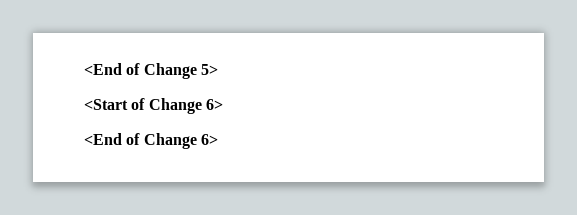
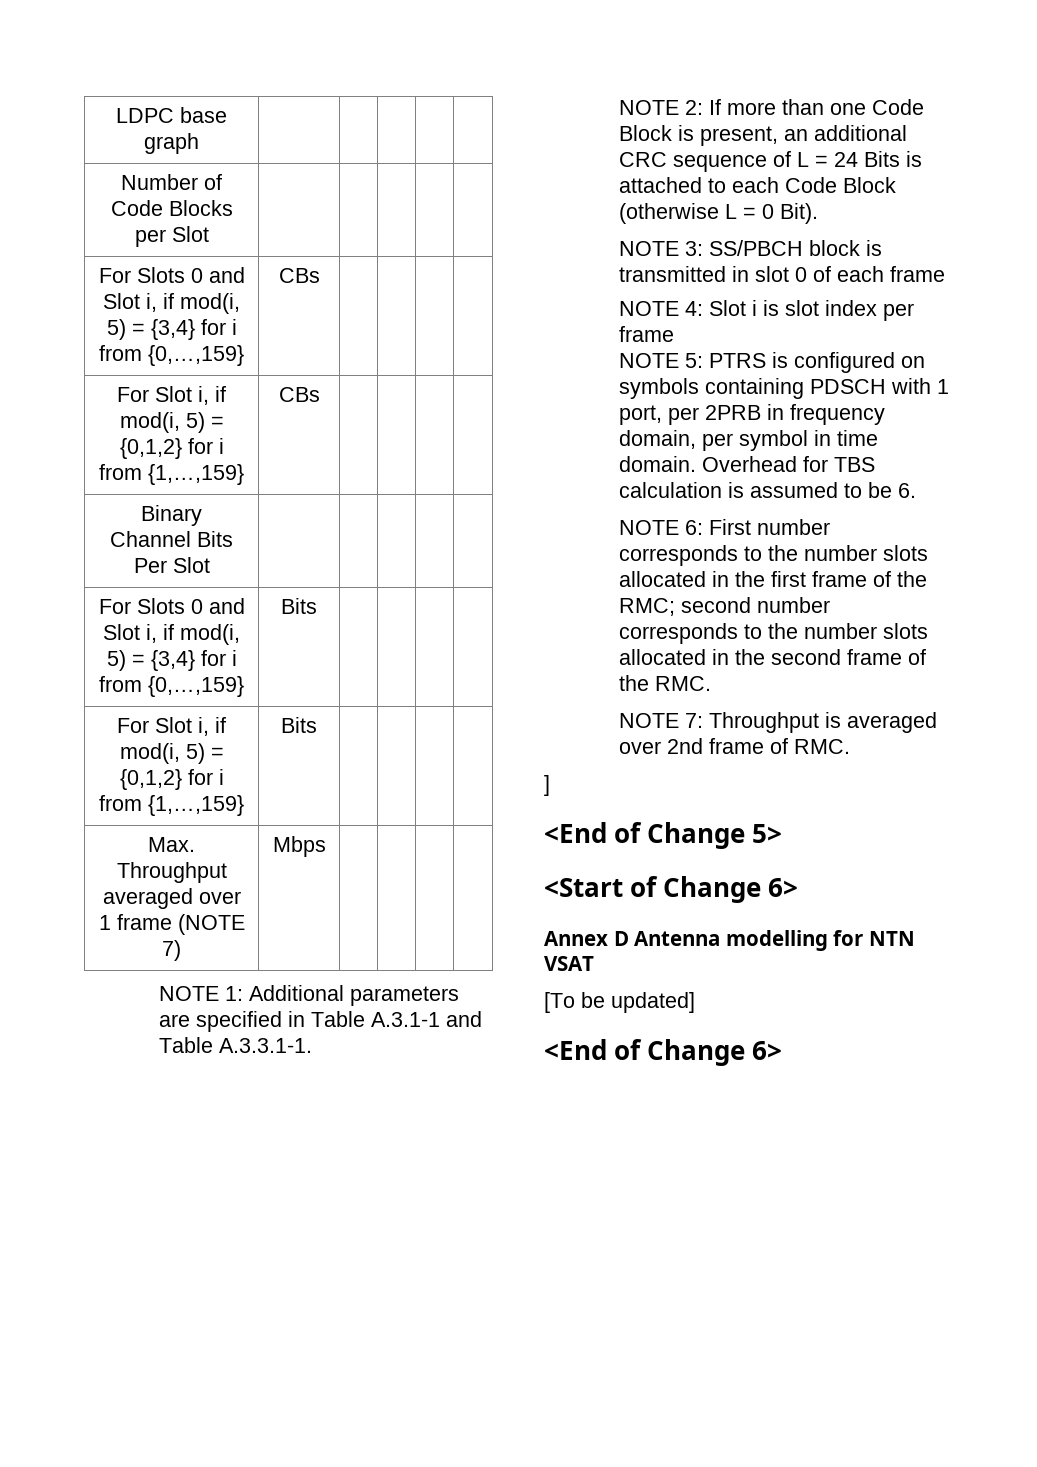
(84, 69) none -> [116,107,227,123] [144,133,199,154] [121,174,222,190] [110,200,233,216] [134,226,209,247] [98,267,245,283] [103,293,240,314] [106,319,237,340] [99,345,244,366] [278,268,320,283] [117,386,226,405] [119,412,224,433] [119,438,224,459] [99,464,244,485] [278,387,320,402] [141,505,202,526] [110,531,233,547] [133,557,210,573] [98,598,245,614] [103,624,240,645] [106,650,237,671] [99,676,244,697] [281,598,317,614] [117,717,226,736] [119,743,224,764] [119,769,224,790] [99,795,244,816] [281,717,317,733] [148,837,195,852] [116,862,227,883] [102,888,241,909] [98,914,245,935] [162,940,181,961] [272,836,326,857] [158,985,459,1006] [158,1011,482,1032] [158,1037,312,1053] [618,99,924,115] [618,125,907,146] [618,151,922,172] [618,177,896,193] [618,203,818,224] [618,240,882,256] [618,266,945,282] [618,300,914,321] [618,326,674,342] [618,352,925,373] [618,378,949,399] [618,404,885,425] [618,430,878,451] [618,456,875,472] [618,482,916,498] [618,519,830,535] [618,545,928,566] [618,571,927,587] [618,597,830,616] [618,623,928,644] [618,649,926,665] [618,675,711,691] [618,712,937,733] [618,738,850,754] [544,775,550,796] LDPC base graph | | | | | // Number of Code Blocks per Slot | | | | | // For Slots 0 and Slot i, if mod(i, 5) = {3,4} for i from {0,…,159} | CBs | | | | // For Slot i, if mod(i, 5) = {0,1,2} for i from {1,…,159} | CBs | | | | // Binary Channel Bits Per Slot | | | | | // For Slots 0 and Slot i, if mod(i, 5) = {3,4} for i from {0,…,159} | Bits | | | | // For Slot i, if mod(i, 5) = {0,1,2} for i from {1,…,159} | Bits | | | | // Max. Throughput averaged over 1 frame (NOTE 7) | Mbps | | | | // NOTE 1: Additional parameters are specified in Table A.3.1-1 and Table A.3.3.1-1. // NOTE 2: If more than one Code Block is present, an additional CRC sequence of L = 24 Bits is attached to each Code Block (otherwise L = 0 Bit). // NOTE 3: SS/PBCH block is transmitted in slot 0 of each frame // NOTE 4: Slot i is slot index per frame // NOTE 5: PTRS is configured on symbols containing PDSCH with 1 port, per 2PRB in frequency domain, per symbol in time domain. Overhead for TBS calculation is assumed to be 6. // NOTE 6: First number corresponds to the number slots allocated in the first frame of the RMC; second number corresponds to the number slots allocated in the second frame of the RMC. // NOTE 7: Throughput is averaged over 2nd frame of RMC. // ] //
(223, 104) none -> [544,930,915,951] [544,956,594,971] [544,992,695,1013] // Annex D Antenna modelling for NTN VSAT // [To be updated]

